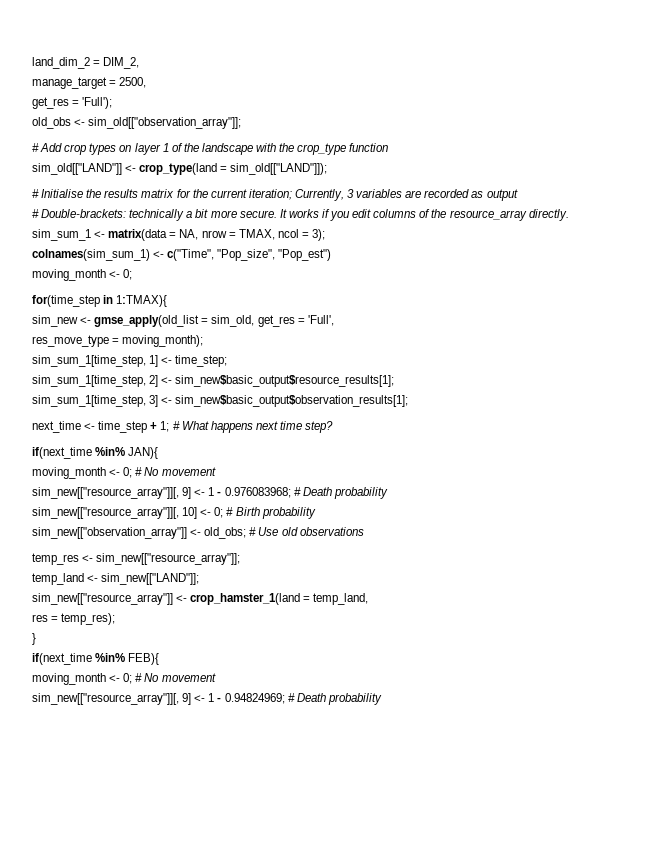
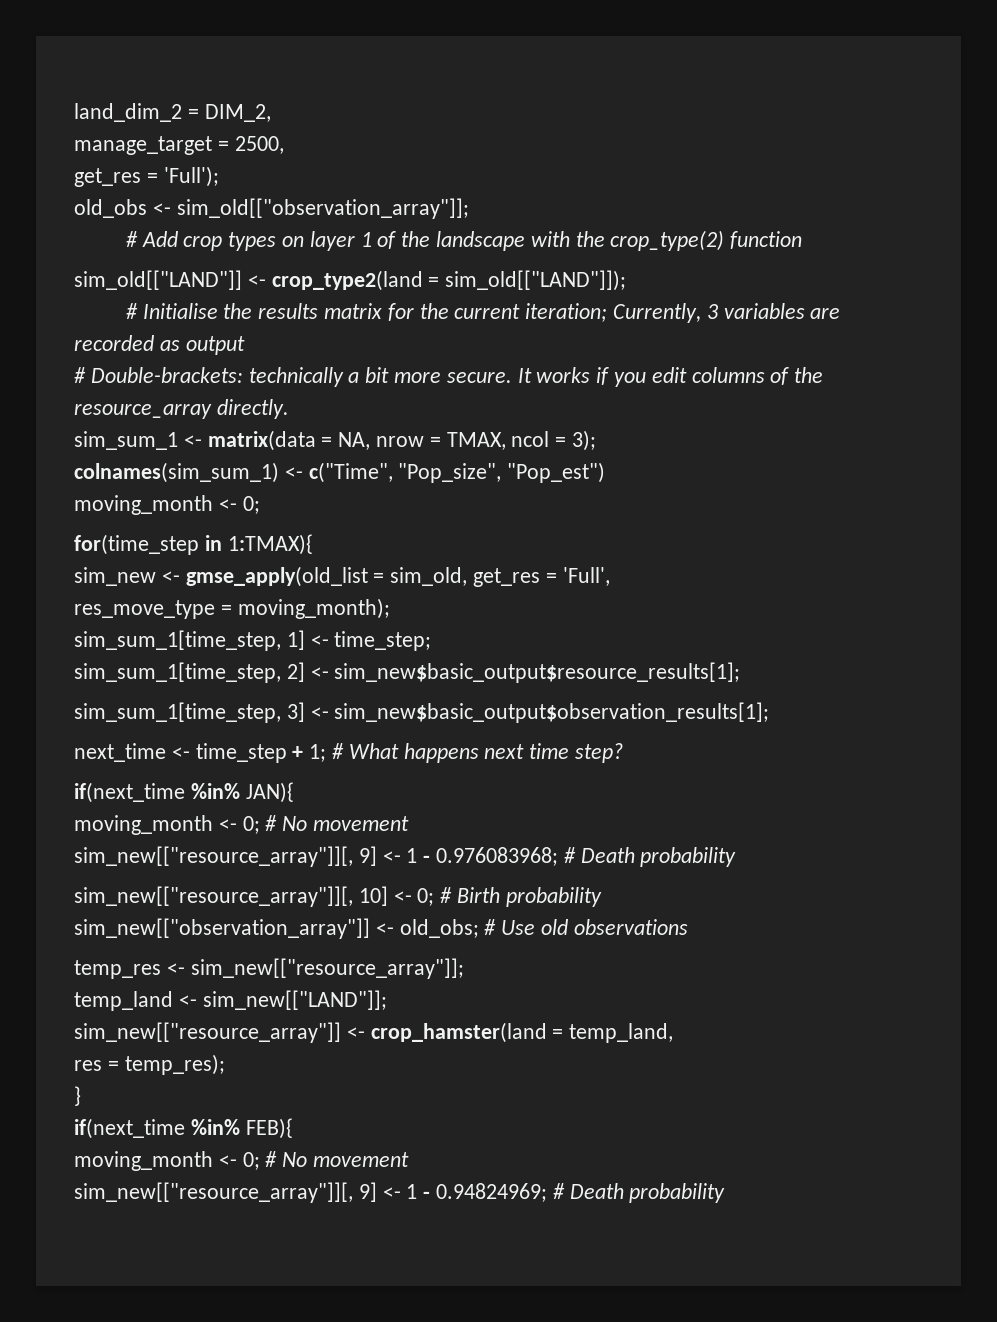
[297,143,347,155] crop_type -> [610,230,725,251] crop_type(2)
[139,163,218,175] crop_type(land -> [271,270,423,291] crop_type2(land
[190,593,301,605] crop_hamster_1(land -> [370,1022,547,1043] crop_hamster(land

